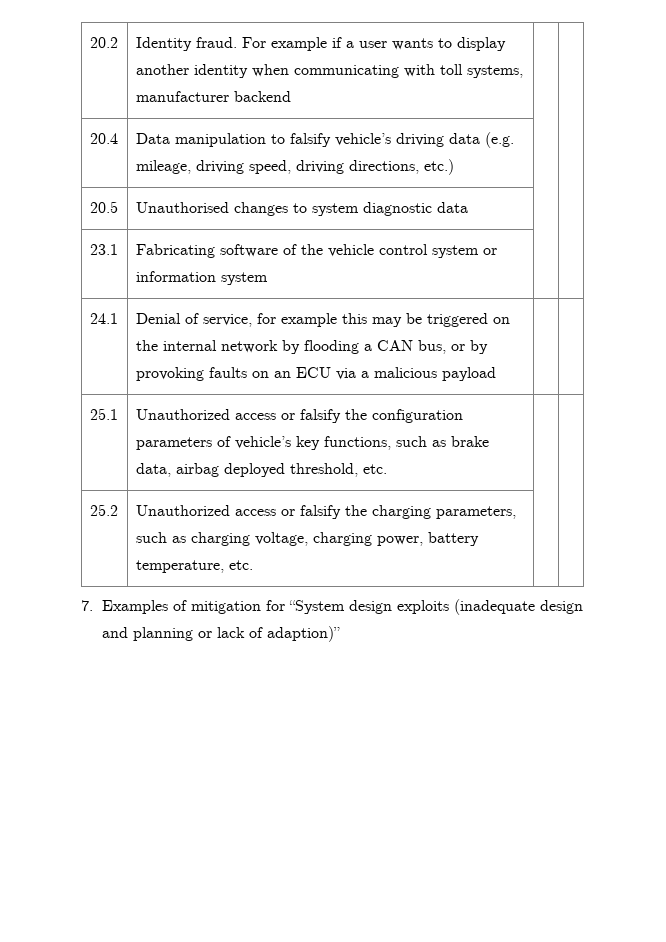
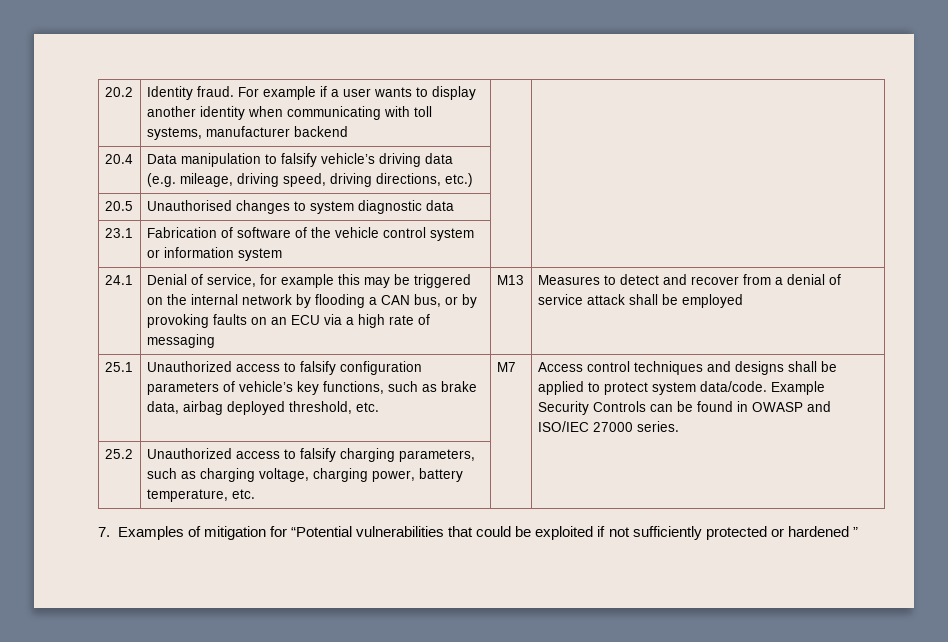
[135,244,215,258] Fabricating -> [146,227,233,238] Fabrication of
[373,367,496,381] malicious payload | | -> [357,314,430,328] [146,334,215,348] [496,275,524,285] [537,274,841,285] [537,294,743,308] high rate of messaging | M13 | Measures to detect and recover from a denial of service attack shall be employed
[280,409,367,423] or falsify the -> [283,361,336,375] to falsify
(387, 469) | -> [496,362,516,372] [537,361,837,375] [537,381,825,395] [537,401,831,415] [537,421,679,432] M7 | Access control techniques and designs shall be applied to protect system data/code. Example Security Controls can be found in OWASP and ISO/IEC 27000 series.
[280,505,367,519] or falsify the -> [283,448,336,462] to falsify
[289,599,584,615] [102,626,341,642] “System design exploits (inadequate design and planning or lack of adaption)” -> [291,526,858,540] “Potential vulnerabilities that could be exploited if not sufficiently protected or hardened ”

